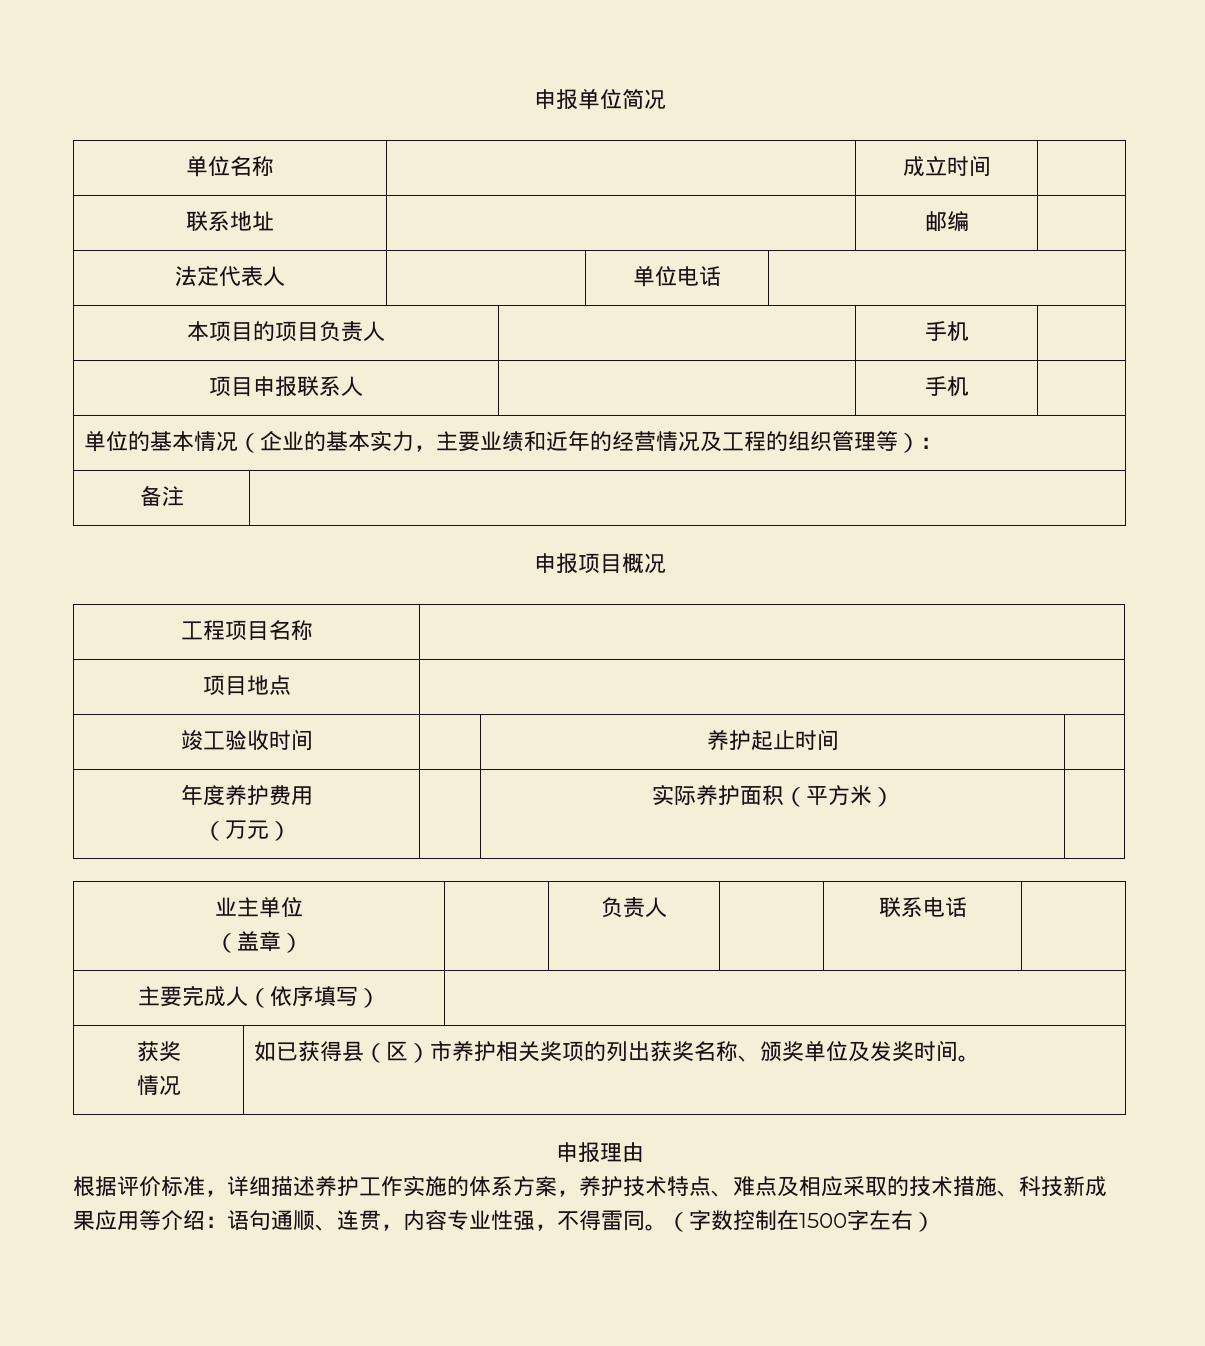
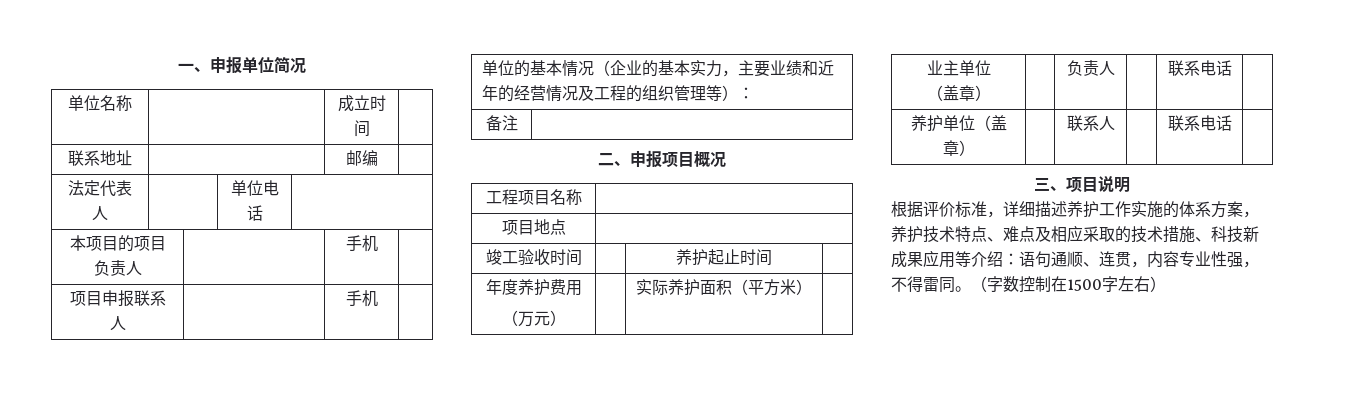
(533, 99) none -> [178,63,210,72] 一、
(184, 496) none -> [598,153,630,166] 二、
[138,985,380,1008] [136,1041,181,1062] [136,1075,181,1095] [254,1040,981,1063] [555,1142,644,1163] 主要完成人（依序填写） | // 获奖 // 情况 | 如已获得县（区）市养护相关奖项的列出获奖名称、颁奖单位及发奖时间。 // 申报理由 -> [910,115,1007,132] [942,140,975,156] [1066,115,1115,131] [1167,115,1232,131] [1034,176,1130,193] 养护单位（盖章） | | 联系人 | | 联系电话 | // 三、项目说明

